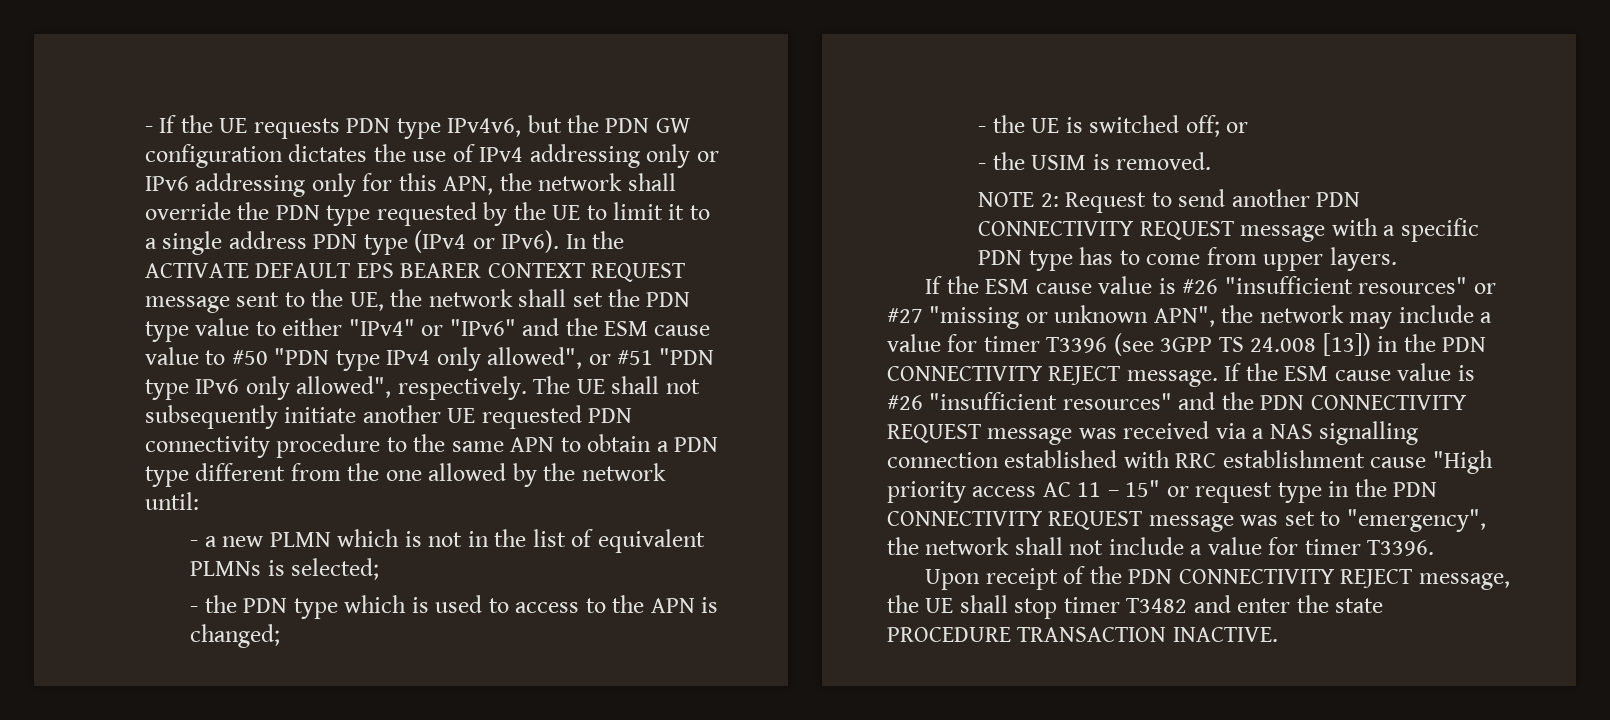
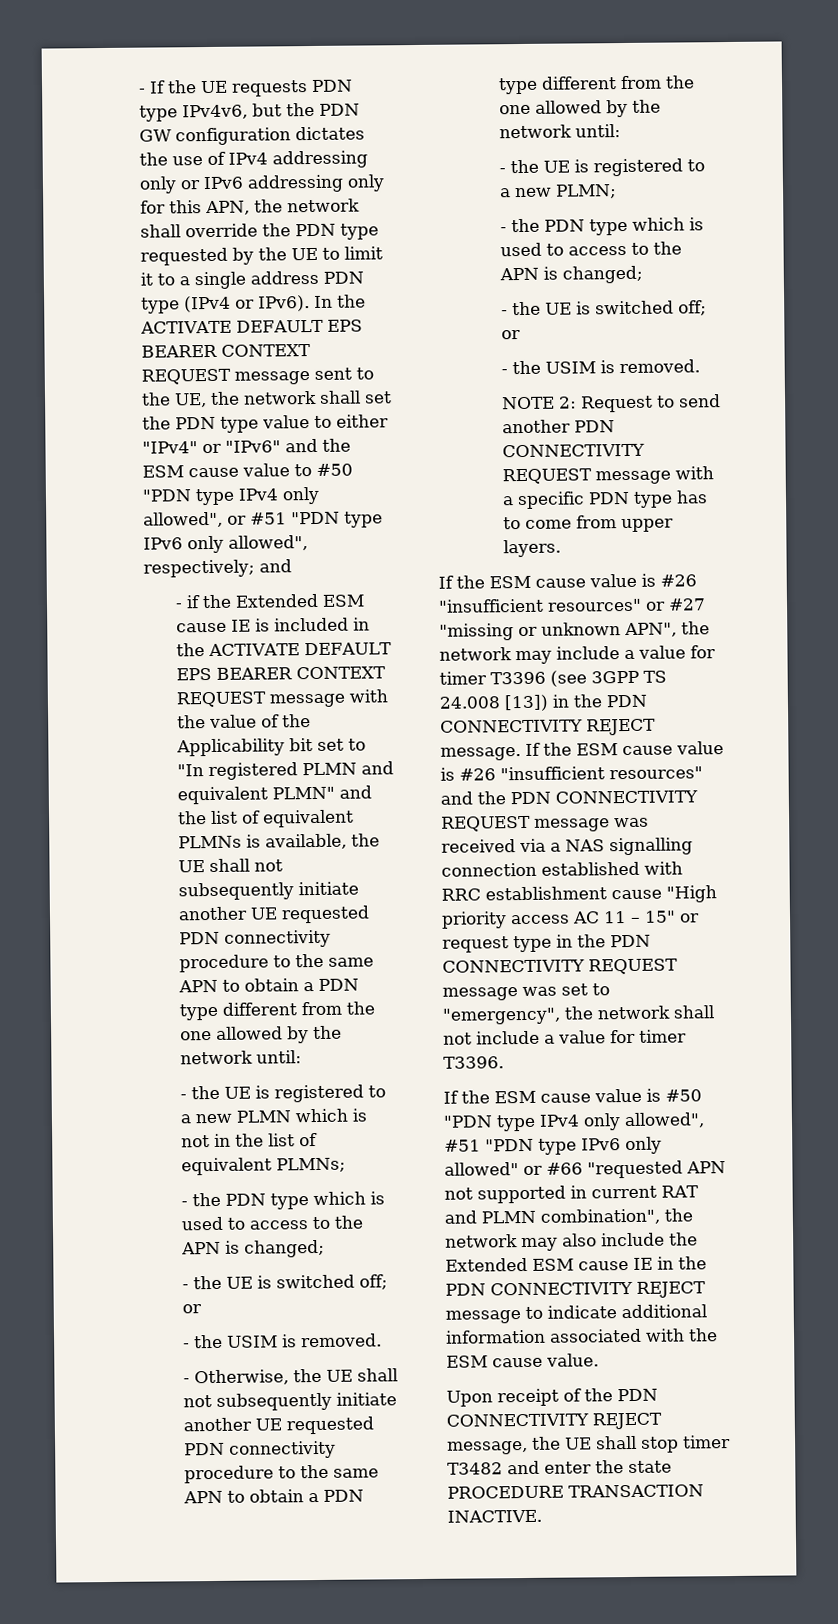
[397,376,571,400] respectively. The -> [142,559,292,578] [175,593,366,609] [176,617,371,633] [176,642,393,657] [176,666,387,681] [176,689,389,708] [177,714,312,729] [176,738,367,757] [177,761,395,781] [177,785,373,805] [177,809,355,828] [178,833,381,850] respectively; and // - if the Extended ESM cause IE is included in the ACTIVATE DEFAULT EPS BEARER CONTEXT REQUEST message with the value of the Applicability bit set to "In registered PLMN and equivalent PLMN" and the list of equivalent PLMNs is available, the
(199, 543) none -> [191,1084,387,1103] the UE is registered to
[190,558,380,580] PLMNs is selected; -> [276,1157,347,1173] [181,1191,386,1210] [181,1215,364,1231] [181,1239,326,1258] [182,1274,389,1290] [182,1304,203,1314] [183,1333,383,1349] [183,1368,399,1386] [183,1392,398,1411] [183,1416,375,1435] [184,1440,337,1459] [184,1464,380,1484] [183,1489,365,1504] [498,75,696,95] [499,99,662,118] [499,124,622,139] [499,158,706,177] [500,184,618,199] PLMNs; // - the PDN type which is used to access to the APN is changed; // - the UE is switched off; or // - the USIM is removed. // - Otherwise, the UE shall not subsequently initiate another UE requested PDN connectivity procedure to the same APN to obtain a PDN type different from the one allowed by the network until: // - the UE is registered to a new PLMN;
(1435, 548) none -> [443,1088,702,1104] [443,1112,705,1132] [444,1136,662,1155] [444,1160,726,1179] [444,1185,699,1204] [444,1208,693,1225] [445,1232,698,1252] [445,1256,707,1272] [445,1281,706,1298] [445,1304,707,1324] [445,1328,718,1344] [446,1353,599,1368] // If the ESM cause value is #50 "PDN type IPv4 only allowed", #51 "PDN type IPv6 only allowed" or #66 "requested APN not supported in current RAT and PLMN combination", the network may also include the Extended ESM cause IE in the PDN CONNECTIVITY REJECT message to indicate additional information associated with the ESM cause value.

